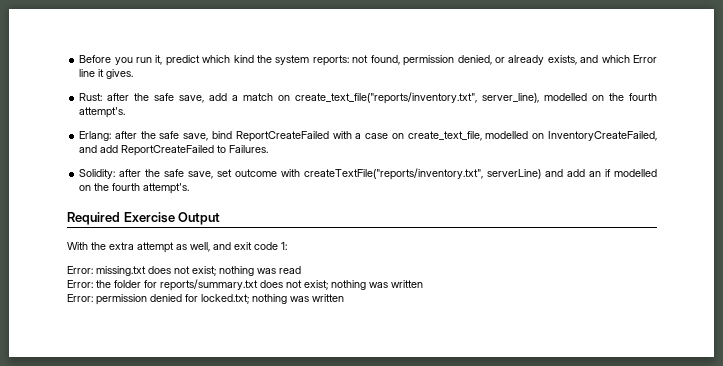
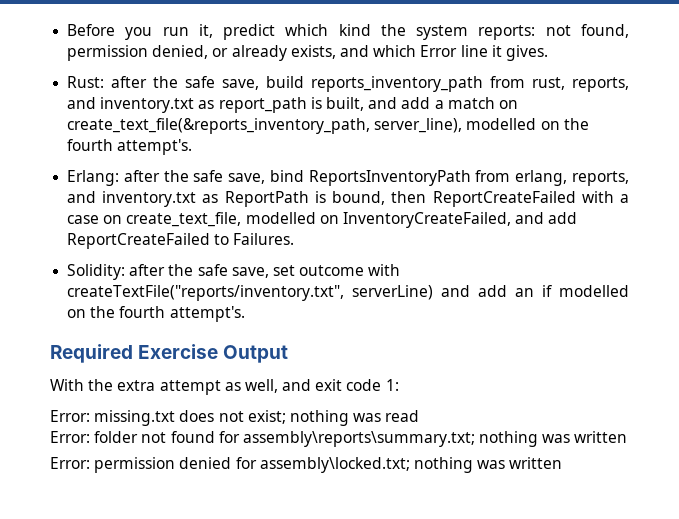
(205, 99) none -> [266,76,630,92] [67,97,398,113] build reports_inventory_path from rust, reports, and inventory.txt as report_path is built, and
[295,92,478,104] create_text_file("reports/inventory.txt", -> [67,118,371,134] create_text_file(&reports_inventory_path,
(232, 135) none -> [308,170,630,186] [67,191,427,207] ReportsInventoryPath from erlang, reports, and inventory.txt as ReportPath is bound, then
[96,279,328,291] the folder for reports/summary.txt does not exist; -> [94,431,475,447] folder not found for assembly\reports\summary.txt;
[201,294,249,304] locked.txt; -> [259,457,410,473] assembly\locked.txt;

